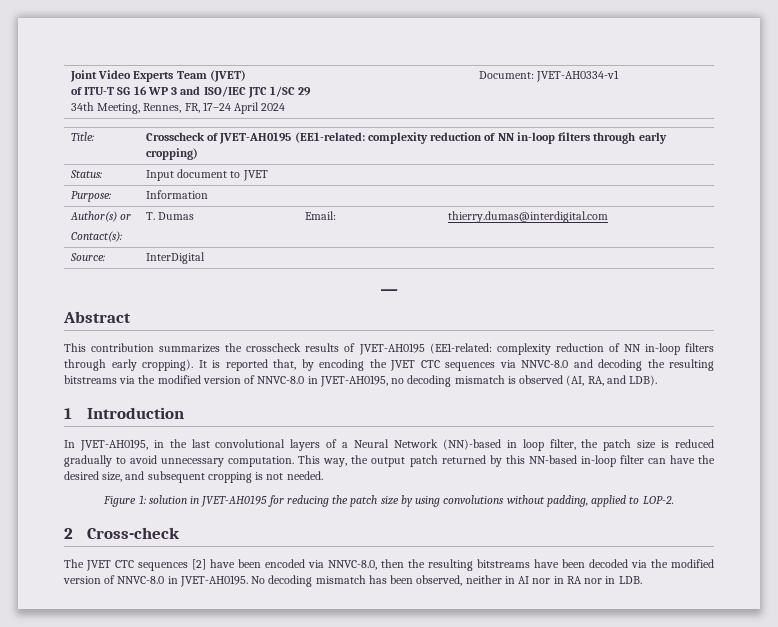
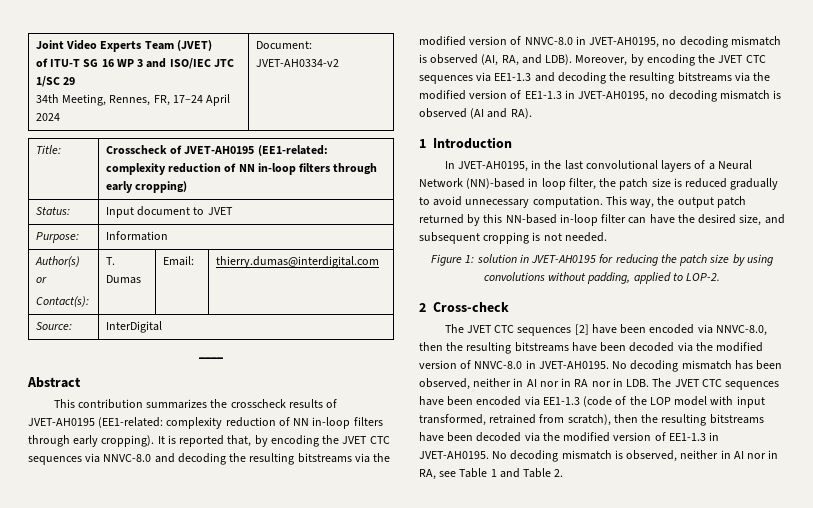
[536,70,620,82] JVET-AH0334-v1 -> [255,59,339,67] JVET-AH0334-v2
(658, 380) none -> [575,54,766,66] [419,72,771,84] [419,90,782,102] [419,108,532,119] Moreover, by encoding the JVET CTC sequences via EE1-1.3 and decoding the resulting bitstreams via the modified version of EE1-1.3 in JVET-AH0195, no decoding mismatch is observed (AI and RA).
(642, 580) none -> [652,378,780,390] [419,396,765,408] [419,414,764,426] [419,432,720,442] [419,450,779,462] [419,468,564,480] The JVET CTC sequences have been encoded via EE1-1.3 (code of the LOP model with input transformed, retrained from scratch), then the resulting bitstreams have been decoded via the modified version of EE1-1.3 in JVET-AH0195. No decoding mismatch is observed, neither in AI nor in RA, see Table 1 and Table 2.

